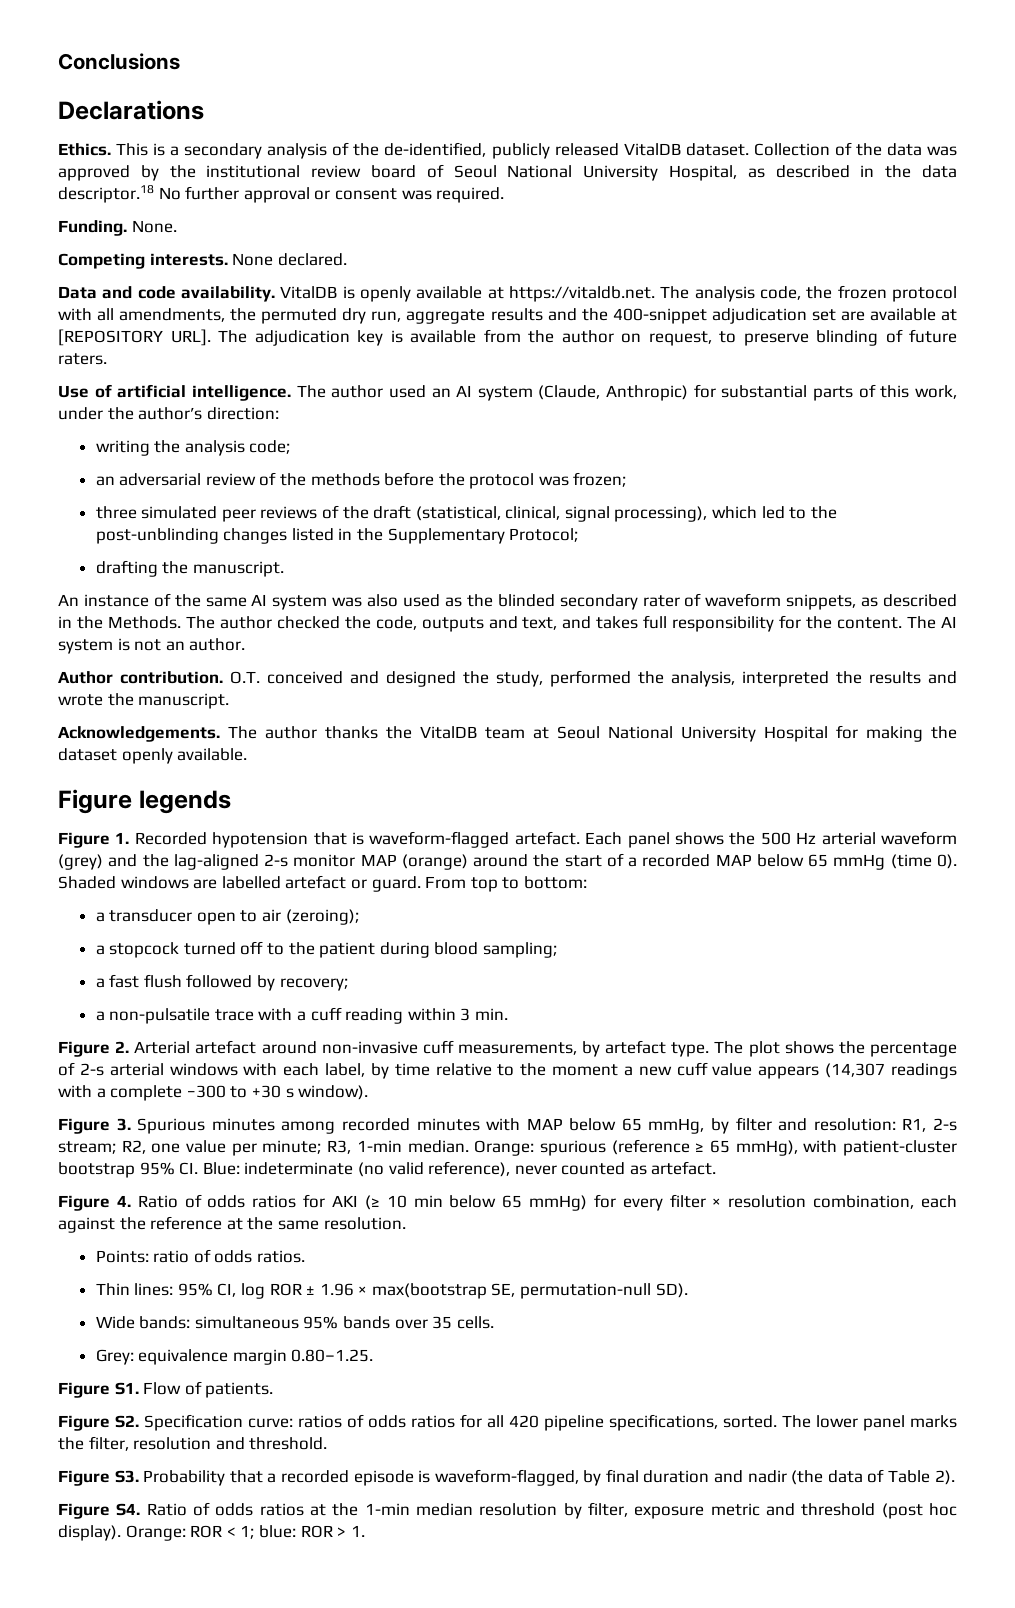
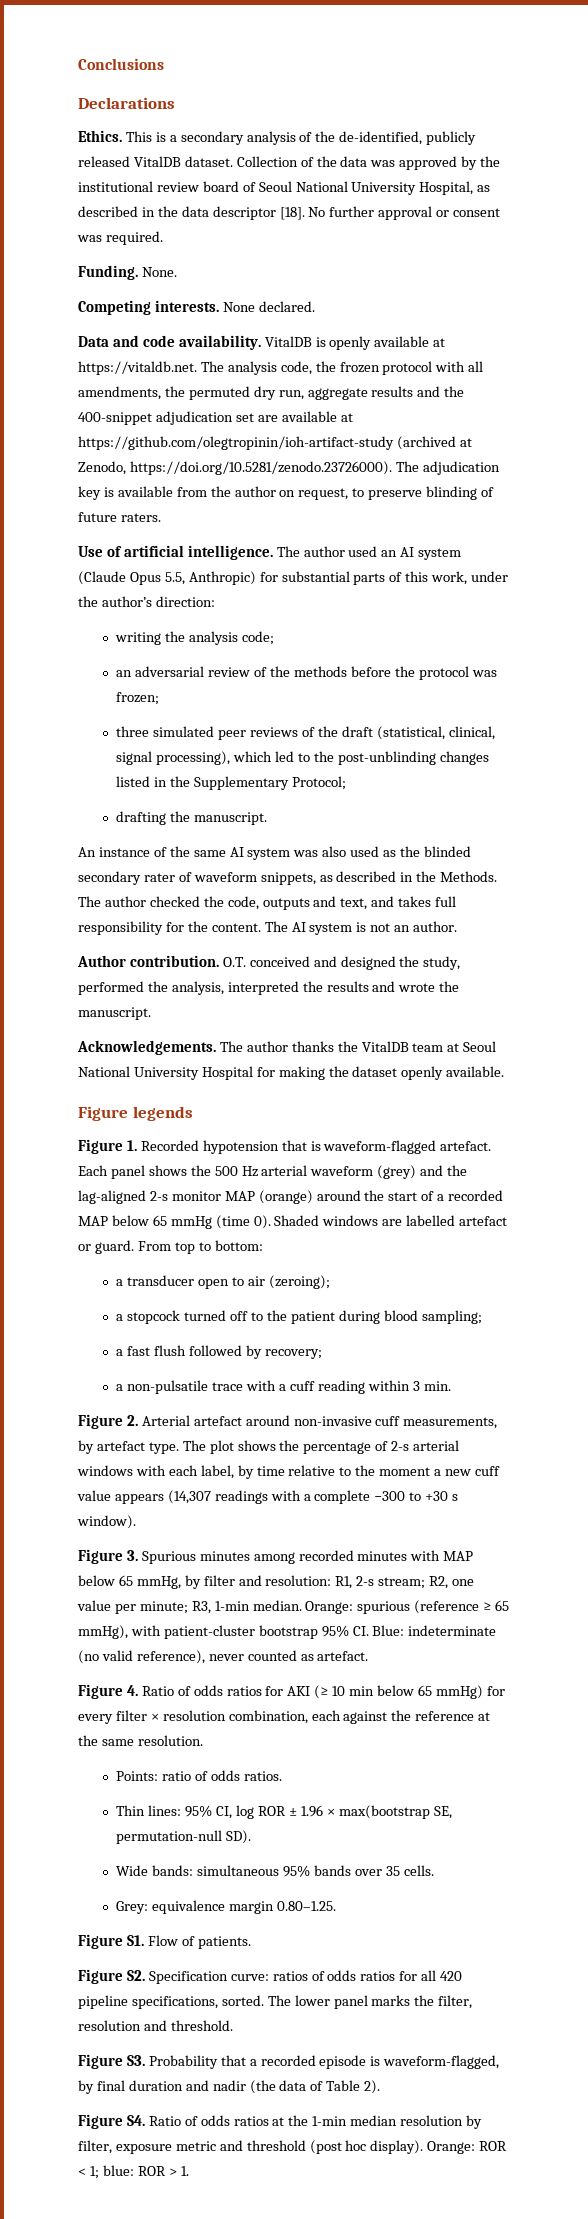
[58,185,154,203] descriptor.18 -> [212,206,305,220] descriptor [18].
[58,329,211,346] [REPOSITORY URL]. -> [78,436,472,450] [78,461,392,475] https://github.com/olegtropinin/ioh-artifact-study (archived at Zenodo, https://doi.org/10.5281/zenodo.23726000).
[538,385,601,400] (Claude, -> [78,571,185,585] (Claude Opus 5.5,

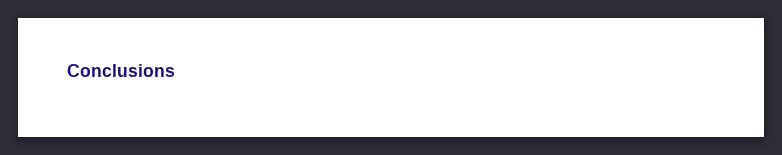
[78,97,175,109] [78,130,477,145] [78,156,501,170] [78,181,491,195] [78,206,501,220] [77,231,163,245] [78,265,177,280] [78,300,315,315] [78,335,446,350] [78,361,484,375] [78,386,465,400] [78,411,353,425] [78,436,472,450] [78,461,500,475] [78,486,495,500] [78,512,161,522] [78,545,462,560] [78,571,509,585] [78,596,215,607] [115,631,275,645] [116,666,497,680] [116,692,160,705] [116,726,495,740] [116,751,489,765] [116,776,347,790] [116,811,268,825] [78,846,471,860] [78,871,498,885] [78,896,457,910] [78,921,458,935] [77,955,461,970] [78,981,460,995] [78,1007,151,1020] [77,1040,497,1055] [78,1066,505,1080] [78,1106,193,1121] [78,1139,492,1154] [78,1165,468,1179] [78,1190,504,1204] [78,1215,508,1229] [78,1240,263,1254] [116,1275,330,1289] [116,1310,482,1324] [116,1345,322,1359] [116,1380,451,1394] [78,1414,498,1429] [78,1440,460,1454] [77,1465,500,1479] [77,1490,459,1504] [77,1515,136,1529] [78,1549,474,1564] [78,1575,475,1589] [77,1600,510,1614] [78,1625,497,1639] [78,1650,369,1664] [78,1684,505,1699] [78,1710,491,1724] [78,1735,203,1746] [116,1770,283,1781] [116,1805,452,1819] [116,1830,252,1844] [116,1865,434,1877] [116,1900,337,1914] [78,1934,251,1949] [78,1969,463,1984] [78,1995,473,2009] [78,2020,233,2031] [78,2054,500,2069] [78,2080,381,2094] [78,2114,483,2129] [78,2140,508,2154] [78,2165,189,2179] // Declarations // Ethics. This is a secondary analysis of the de-identified, publicly released VitalDB dataset. Collection of the data was approved by the institutional review board of Seoul National University Hospital, as described in the data descriptor [18]. No further approval or consent was required. // Funding. None. // Competing interests. None declared. // Data and code availability. VitalDB is openly available at https://vitaldb.net. The analysis code, the frozen protocol with all amendments, the permuted dry run, aggregate results and the 400-snippet adjudication set are available at https://github.com/olegtropinin/ioh-artifact-study (archived at Zenodo, https://doi.org/10.5281/zenodo.23726000). The adjudication key is available from the author on request, to preserve blinding of future raters. // Use of artificial intelligence. The author used an AI system (Claude Opus 5.5, Anthropic) for substantial parts of this work, under the author’s direction: // writing the analysis code; // an adversarial review of the methods before the protocol was frozen; // three simulated peer reviews of the draft (statistical, clinical, signal processing), which led to the post-unblinding changes listed in the Supplementary Protocol; // drafting the manuscript. // An instance of the same AI system was also used as the blinded secondary rater of waveform snippets, as described in the Methods. The author checked the code, outputs and text, and takes full responsibility for the content. The AI system is not an author. // Author contribution. O.T. conceived and designed the study, performed the analysis, interpreted the results and wrote the manuscript. // Acknowledgements. The author thanks the VitalDB team at Seoul National University Hospital for making the dataset openly available. // Figure legends // Figure 1. Recorded hypotension that is waveform-flagged artefact. Each panel shows the 500 Hz arterial waveform (grey) and the lag-aligned 2-s monitor MAP (orange) around the start of a recorded MAP below 65 mmHg (time 0). Shaded windows are labelled artefact or guard. From top to bottom: // a transducer open to air (zeroing); // a stopcock turned off to the patient during blood sampling; // a fast flush followed by recovery; // a non-pulsatile trace with a cuff reading within 3 min. // Figure 2. Arterial artefact around non-invasive cuff measurements, by artefact type. The plot shows the percentage of 2-s arterial windows with each label, by time relative to the moment a new cuff value appears (14,307 readings with a complete −300 to +30 s window). // Figure 3. Spurious minutes among recorded minutes with MAP below 65 mmHg, by filter and resolution: R1, 2-s stream; R2, one value per minute; R3, 1-min median. Orange: spurious (reference ≥ 65 mmHg), with patient-cluster bootstrap 95% CI. Blue: indeterminate (no valid reference), never counted as artefact. // Figure 4. Ratio of odds ratios for AKI (≥ 10 min below 65 mmHg) for every filter × resolution combination, each against the reference at the same resolution. // Points: ratio of odds ratios. // Thin lines: 95% CI, log ROR ± 1.96 × max(bootstrap SE, permutation-null SD). // Wide bands: simultaneous 95% bands over 35 cells. // Grey: equivalence margin 0.80–1.25. // Figure S1. Flow of patients. // Figure S2. Specification curve: ratios of odds ratios for all 420 pipeline specifications, sorted. The lower panel marks the filter, resolution and threshold. // Figure S3. Probability that a recorded episode is waveform-flagged, by final duration and nadir (the data of Table 2). // Figure S4. Ratio of odds ratios at the 1-min median resolution by filter, exposure metric and threshold (post hoc display). Orange: ROR < 1; blue: ROR > 1. -> (175, 70) none

